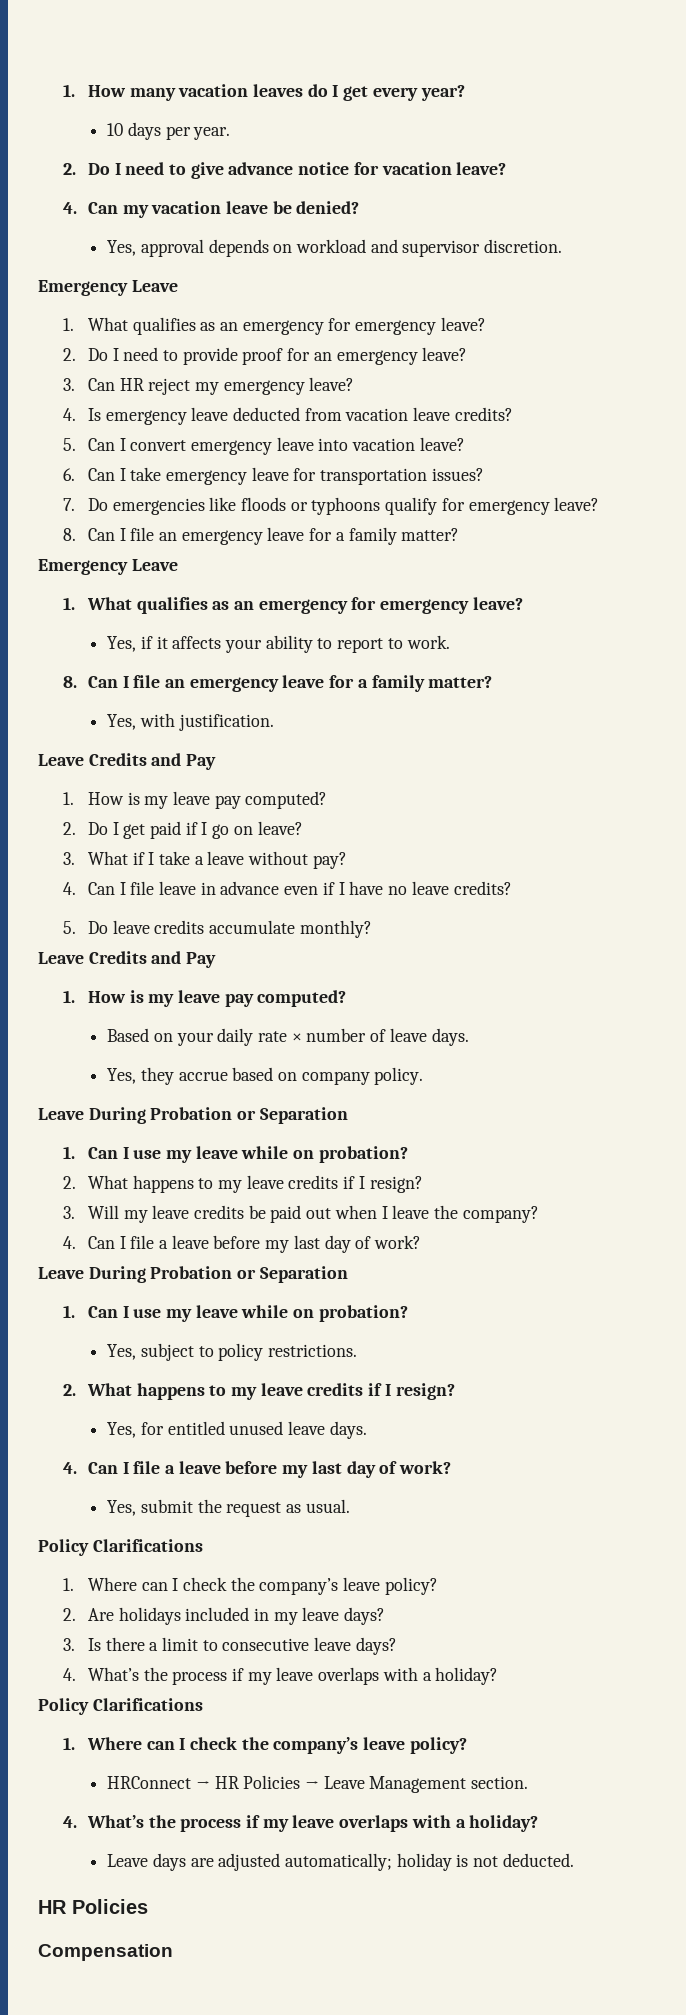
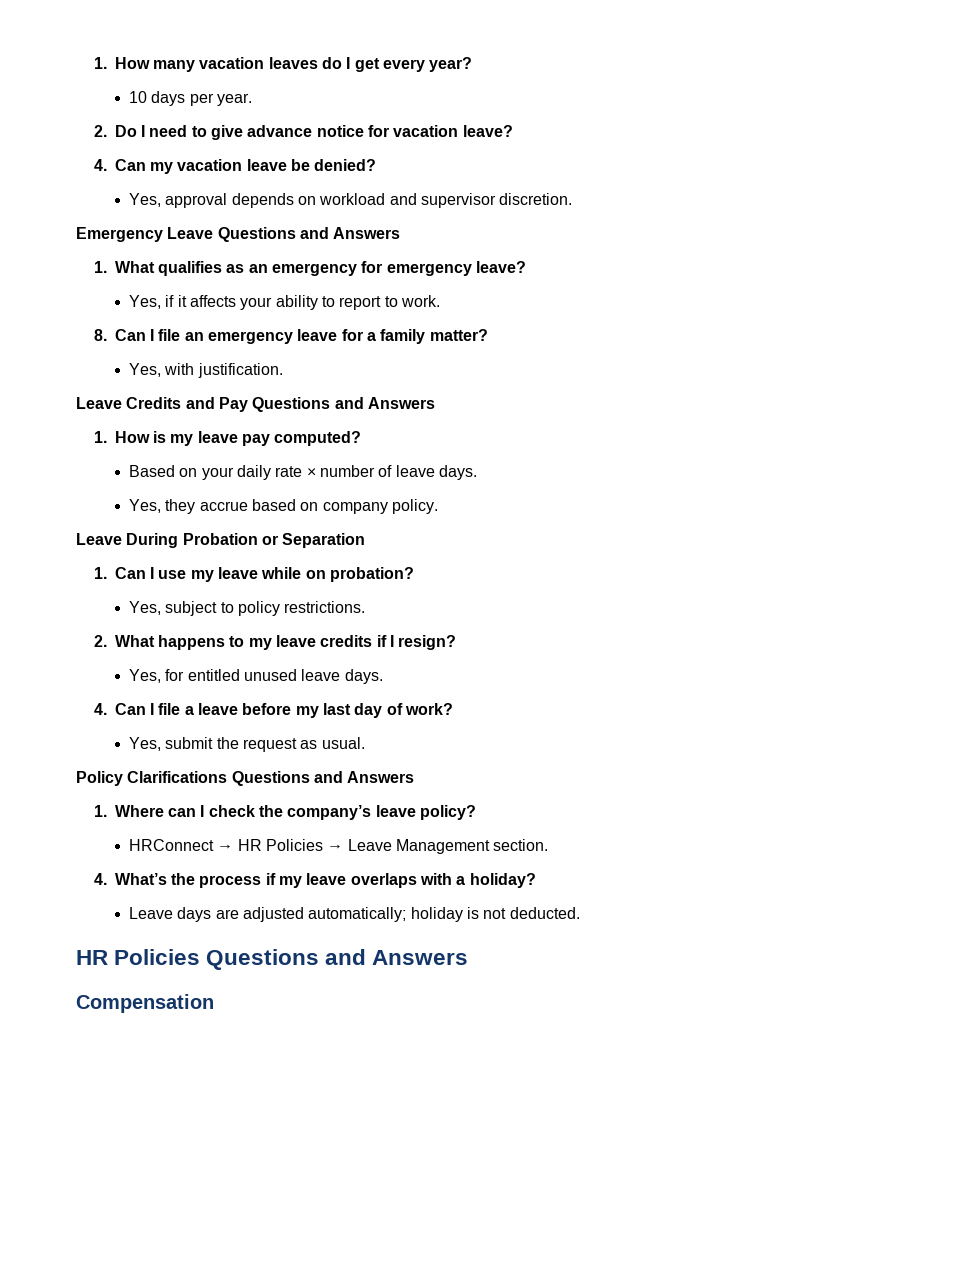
[62,317,486,335] [62,347,468,365] [62,377,355,395] [62,407,513,425] [62,437,465,455] [62,467,484,485] [62,497,600,515] [62,527,460,545] [38,559,178,575] // 1. What qualifies as an emergency for emergency leave? // 2. Do I need to provide proof for an emergency leave? // 3. Can HR reject my emergency leave? // 4. Is emergency leave deducted from vacation leave credits? // 5. Can I convert emergency leave into vacation leave? // 6. Can I take emergency leave for transportation issues? // 7. Do emergencies like floods or typhoons qualify for emergency leave? // 8. Can I file an emergency leave for a family matter? // Emergency Leave -> [217,227,401,242] Questions and Answers
[62,791,328,809] [62,821,303,839] [62,851,347,869] [62,881,512,895] [62,920,372,938] [38,951,217,968] // 1. How is my leave pay computed? // 2. Do I get paid if I go on leave? // 3. What if I take a leave without pay? // 4. Can I file leave in advance even if I have no leave credits? // 5. Do leave credits accumulate monthly? // Leave Credits and Pay -> [252,397,435,412] Questions and Answers
[62,1175,423,1193] [62,1205,539,1223] [62,1235,422,1253] [38,1266,348,1283] [62,1305,408,1322] // 2. What happens to my leave credits if I resign? // 3. Will my leave credits be paid out when I leave the company? // 4. Can I file a leave before my last day of work? // Leave During Probation or Separation // 1. Can I use my leave while on probation? -> (414, 574) none
[62,1577,438,1595] [62,1607,386,1625] [62,1637,397,1655] [62,1667,499,1685] [38,1698,203,1715] // 1. Where can I check the company’s leave policy? // 2. Are holidays included in my leave days? // 3. Is there a limit to consecutive leave days? // 4. What’s the process if my leave overlaps with a holiday? // Policy Clarifications -> [231,771,415,786] Questions and Answers
(148, 1906) none -> [206,949,469,970] Questions and Answers

